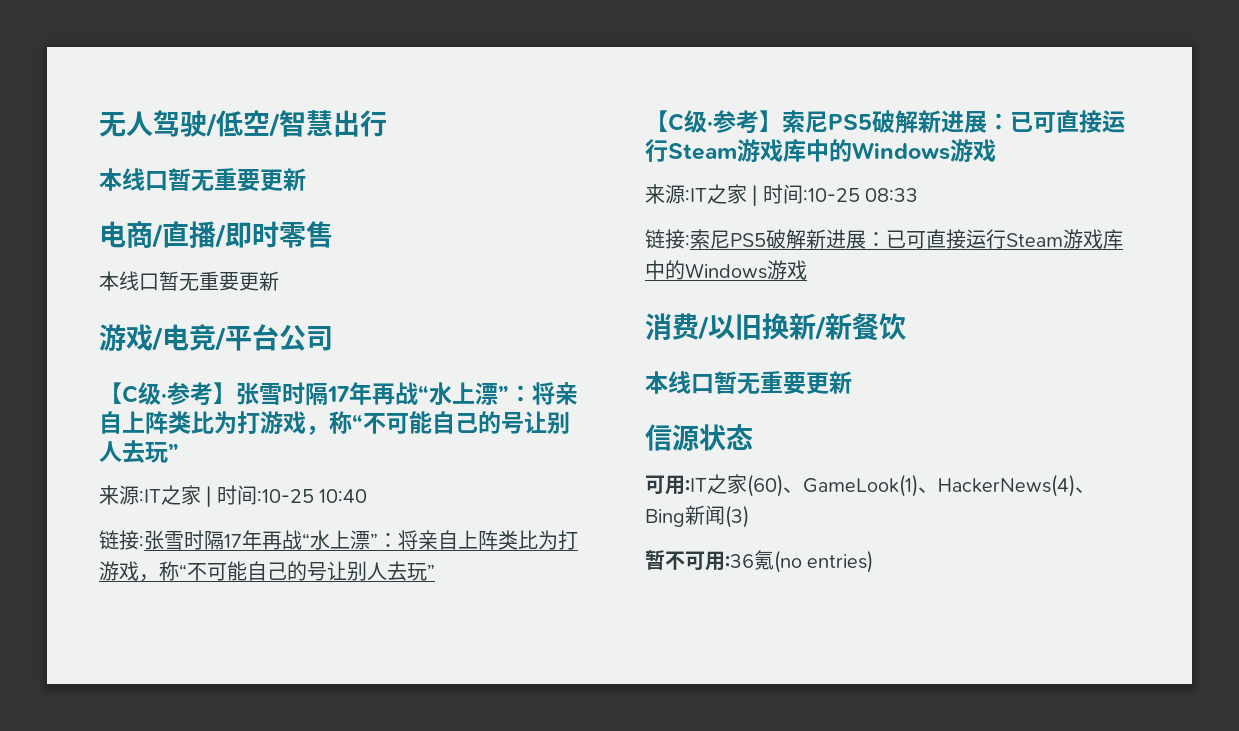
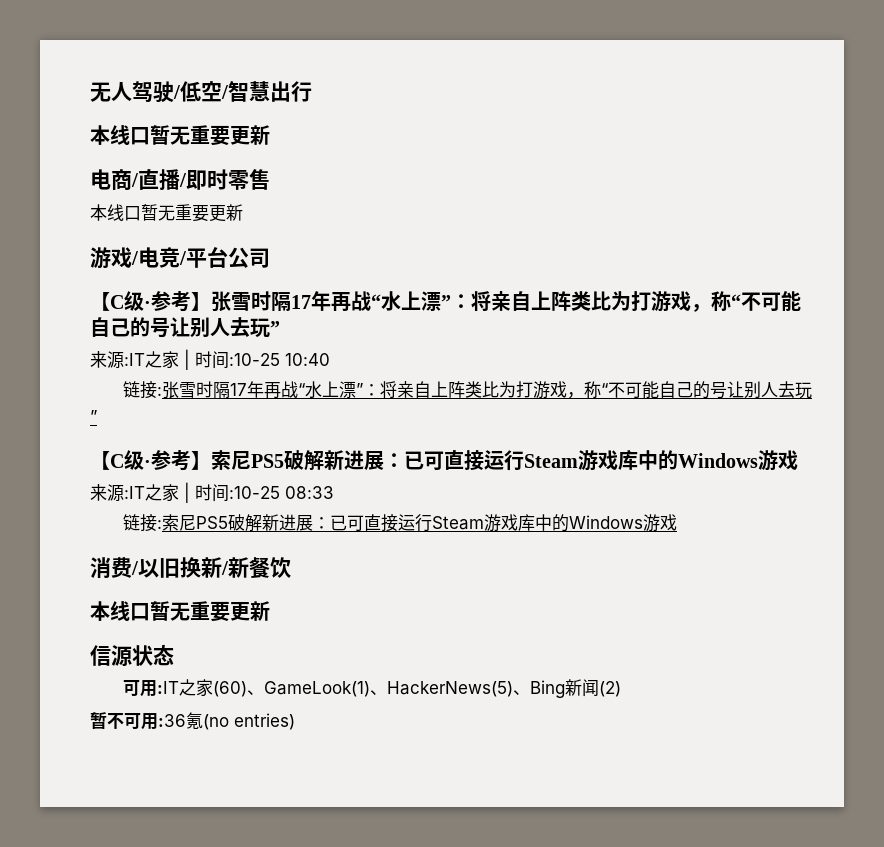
[938,474,1075,497] HackerNews(4) -> [387,681,514,697] HackerNews(5)
[725,505,749,528] (3) -> [599,681,622,697] (2)

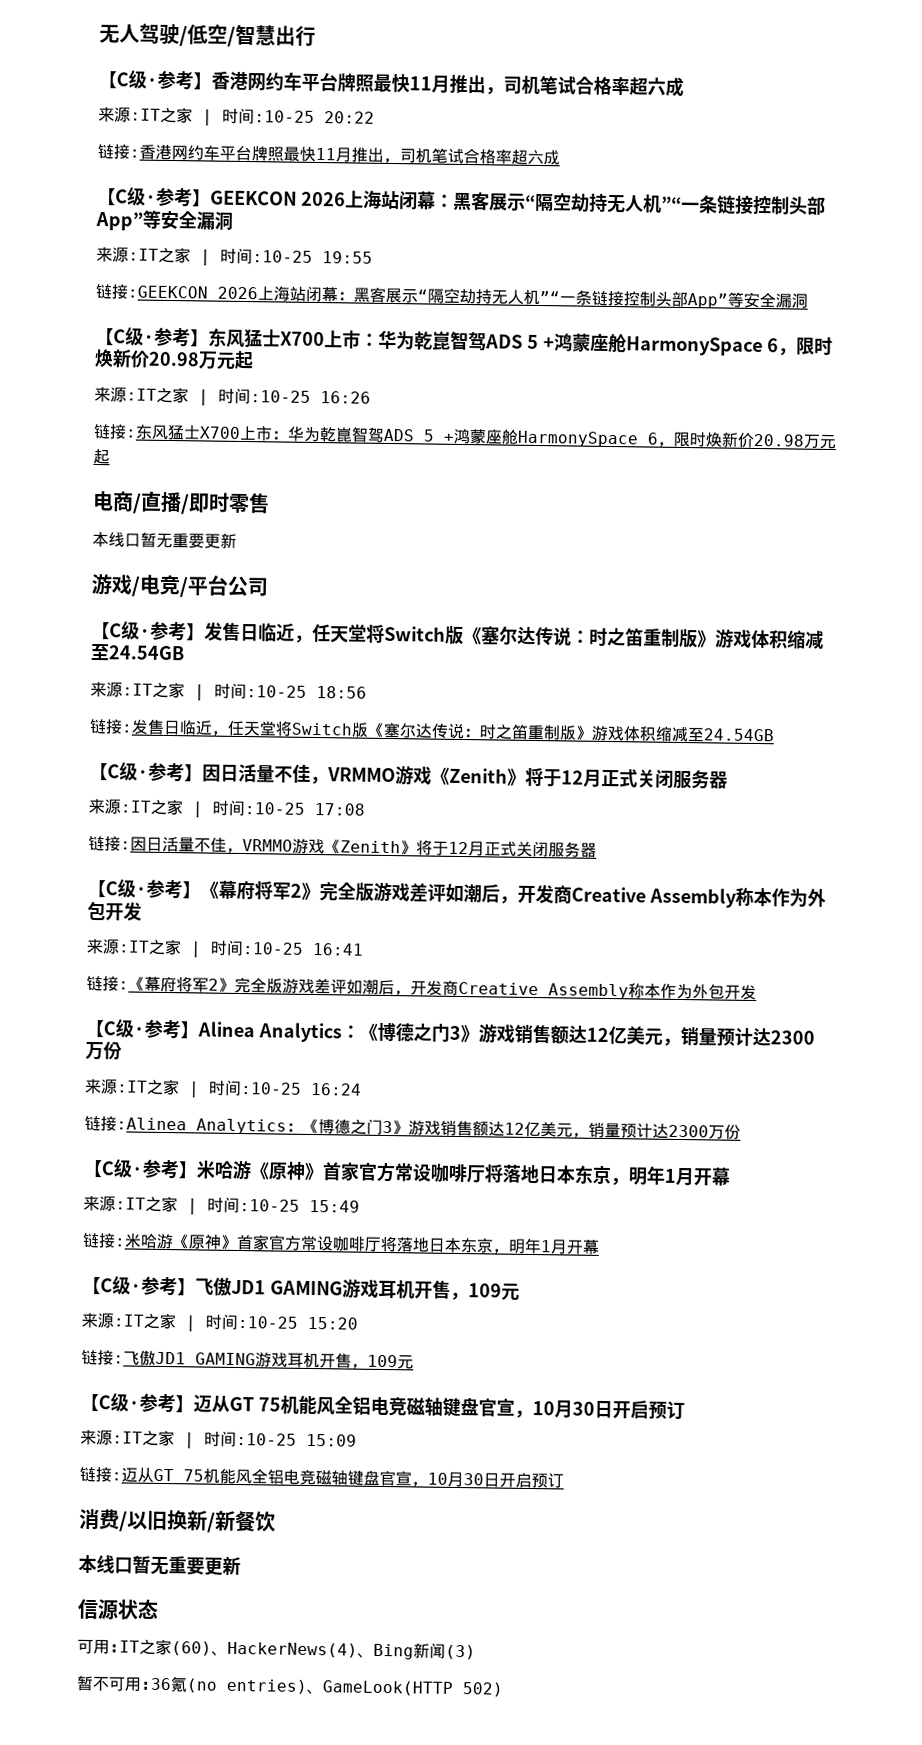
[90,125,270,146] 本线口暂无重要更新 -> [98,69,684,97] [98,106,375,126] [97,143,560,166] [97,186,826,216] [95,209,233,231] [96,246,373,266] [95,283,808,309] [95,326,833,357] [94,348,254,371] [94,386,371,406] [93,423,836,450] [93,448,110,465] 【C级·参考】香港网约车平台牌照最快11月推出，司机笔试合格率超六成 // 来源:IT之家 | 时间:10-25 20:22 // 链接:香港网约车平台牌照最快11月推出，司机笔试合格率超六成 // 【C级·参考】GEEKCON 2026上海站闭幕：黑客展示“隔空劫持无人机”“一条链接控制头部App”等安全漏洞 // 来源:IT之家 | 时间:10-25 19:55 // 链接:GEEKCON 2026上海站闭幕：黑客展示“隔空劫持无人机”“一条链接控制头部App”等安全漏洞 // 【C级·参考】东风猛士X700上市：华为乾崑智驾ADS 5 +鸿蒙座舱HarmonySpace 6，限时焕新价20.98万元起 // 来源:IT之家 | 时间:10-25 16:26 // 链接:东风猛士X700上市：华为乾崑智驾ADS 5 +鸿蒙座舱HarmonySpace 6，限时焕新价20.98万元起
[211,291,801,312] [90,317,280,338] [90,349,330,370] [123,381,813,399] [90,410,97,423] [90,450,798,471] [90,482,334,503] [123,514,678,532] 张雪时隔17年再战“水上漂”：将亲自上阵类比为打游戏，称“不可能自己的号让别人去玩” // 来源:IT之家 | 时间:10-25 10:40 // 链接:张雪时隔17年再战“水上漂”：将亲自上阵类比为打游戏，称“不可能自己的号让别人去玩” // 【C级·参考】索尼PS5破解新进展：已可直接运行Steam游戏库中的Windows游戏 // 来源:IT之家 | 时间:10-25 08:33 // 链接:索尼PS5破解新进展：已可直接运行Steam游戏库中的Windows游戏 -> [204,621,824,649] [90,643,185,661] [90,681,367,701] [89,718,774,743] [89,761,728,790] [88,798,365,818] [88,835,597,858] [87,878,826,908] [87,900,142,921] [86,938,364,958] [86,975,757,1001] [85,1018,815,1047] [85,1041,122,1061] [84,1078,362,1098] [84,1115,741,1140] [83,1158,731,1187] [83,1195,360,1215] [82,1232,600,1255] [82,1275,520,1301] [81,1312,358,1332] [81,1349,414,1370] [80,1392,685,1420] [80,1429,357,1449] [79,1466,564,1489] 发售日临近，任天堂将Switch版《塞尔达传说：时之笛重制版》游戏体积缩减至24.54GB // 来源:IT之家 | 时间:10-25 18:56 // 链接:发售日临近，任天堂将Switch版《塞尔达传说：时之笛重制版》游戏体积缩减至24.54GB // 【C级·参考】因日活量不佳，VRMMO游戏《Zenith》将于12月正式关闭服务器 // 来源:IT之家 | 时间:10-25 17:08 // 链接:因日活量不佳，VRMMO游戏《Zenith》将于12月正式关闭服务器 // 【C级·参考】《幕府将军2》完全版游戏差评如潮后，开发商Creative Assembly称本作为外包开发 // 来源:IT之家 | 时间:10-25 16:41 // 链接:《幕府将军2》完全版游戏差评如潮后，开发商Creative Assembly称本作为外包开发 // 【C级·参考】Alinea Analytics：《博德之门3》游戏销售额达12亿美元，销量预计达2300万份 // 来源:IT之家 | 时间:10-25 16:24 // 链接:Alinea Analytics：《博德之门3》游戏销售额达12亿美元，销量预计达2300万份 // 【C级·参考】米哈游《原神》首家官方常设咖啡厅将落地日本东京，明年1月开幕 // 来源:IT之家 | 时间:10-25 15:49 // 链接:米哈游《原神》首家官方常设咖啡厅将落地日本东京，明年1月开幕 // 【C级·参考】飞傲JD1 GAMING游戏耳机开售，109元 // 来源:IT之家 | 时间:10-25 15:20 // 链接:飞傲JD1 GAMING游戏耳机开售，109元 // 【C级·参考】迈从GT 75机能风全铝电竞磁轴键盘官宣，10月30日开启预订 // 来源:IT之家 | 时间:10-25 15:09 // 链接:迈从GT 75机能风全铝电竞磁轴键盘官宣，10月30日开启预订
[264,681,514,697] GameLook(1)、HackerNews(5) -> [227,1641,358,1658] HackerNews(4)
[599,681,622,697] (2) -> [445,1644,476,1660] (3)
(295, 721) none -> [306,1680,503,1697] 、GameLook(HTTP 502)

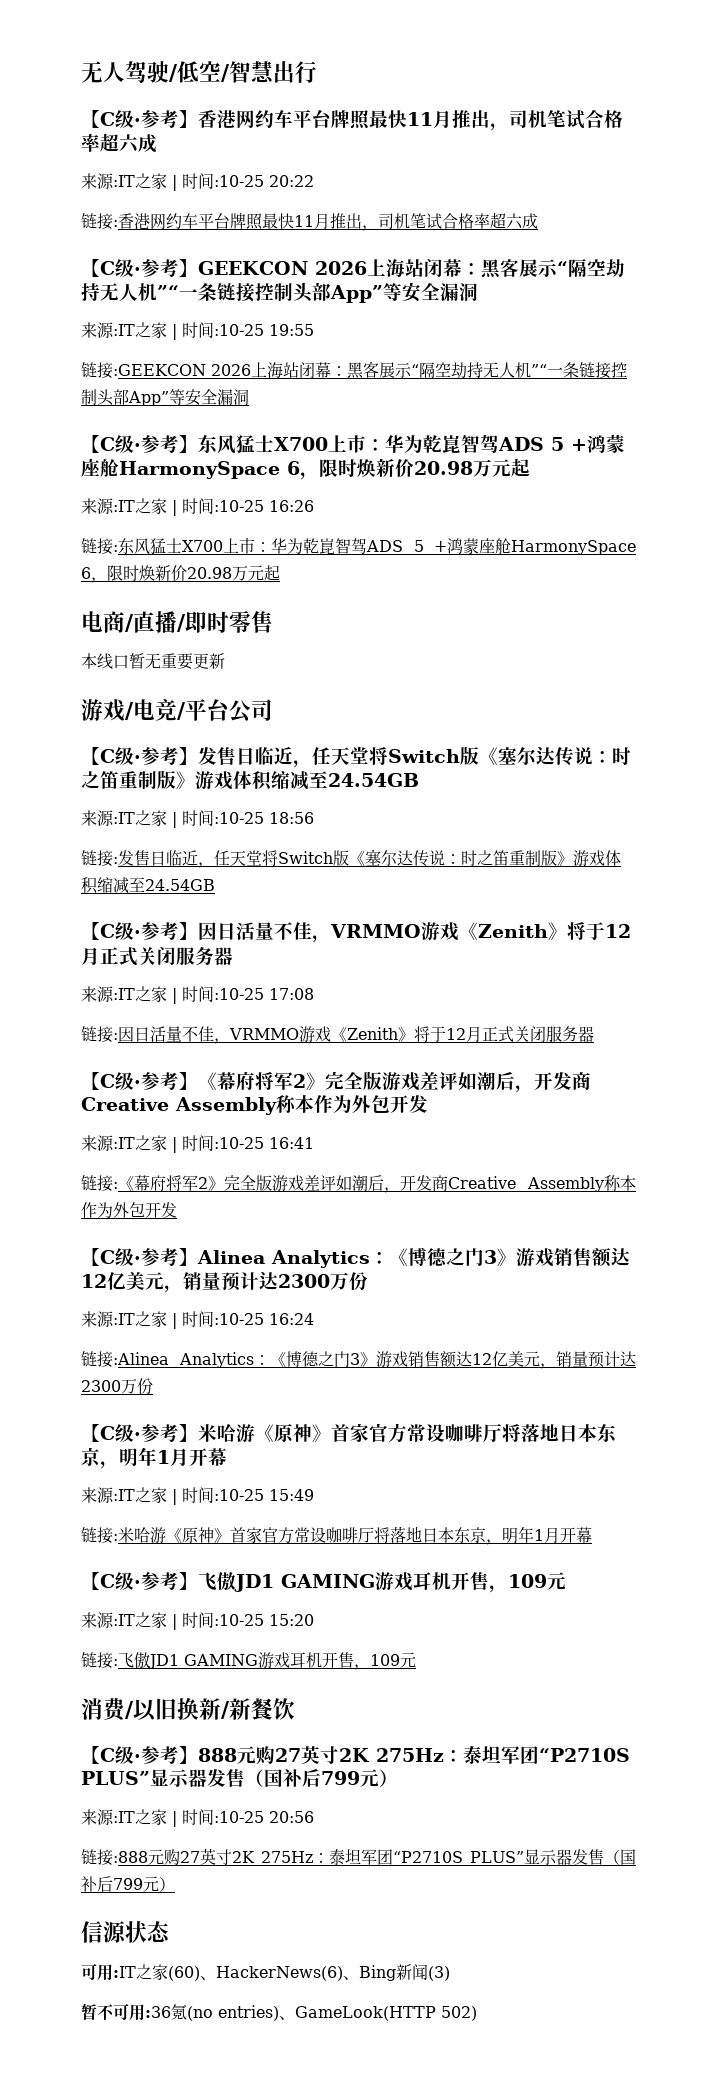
[80,1392,685,1420] [80,1429,357,1449] [79,1466,564,1489] // 【C级·参考】迈从GT 75机能风全铝电竞磁轴键盘官宣，10月30日开启预订 // 来源:IT之家 | 时间:10-25 15:09 // 链接:迈从GT 75机能风全铝电竞磁轴键盘官宣，10月30日开启预订 -> (416, 1660) none
[78,1554,241,1576] 本线口暂无重要更新 -> [81,1745,630,1765] [81,1769,398,1787] [81,1809,314,1827] [81,1848,636,1866] [81,1876,175,1892] 【C级·参考】888元购27英寸2K 275Hz：泰坦军团“P2710S PLUS”显示器发售（国补后799元） // 来源:IT之家 | 时间:10-25 20:56 // 链接:888元购27英寸2K 275Hz：泰坦军团“P2710S PLUS”显示器发售（国补后799元）
[227,1641,358,1658] HackerNews(4) -> [216,1966,343,1981] HackerNews(6)

